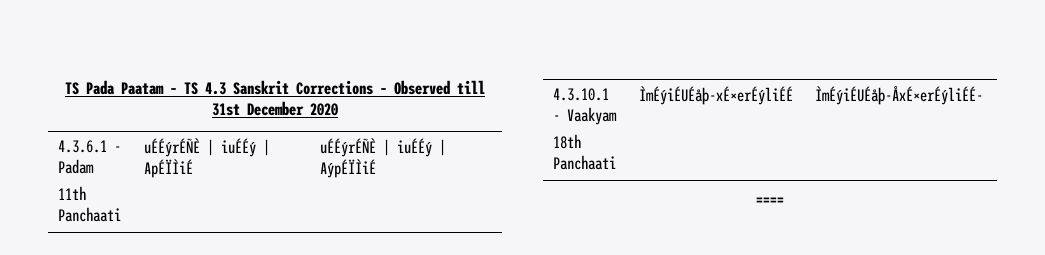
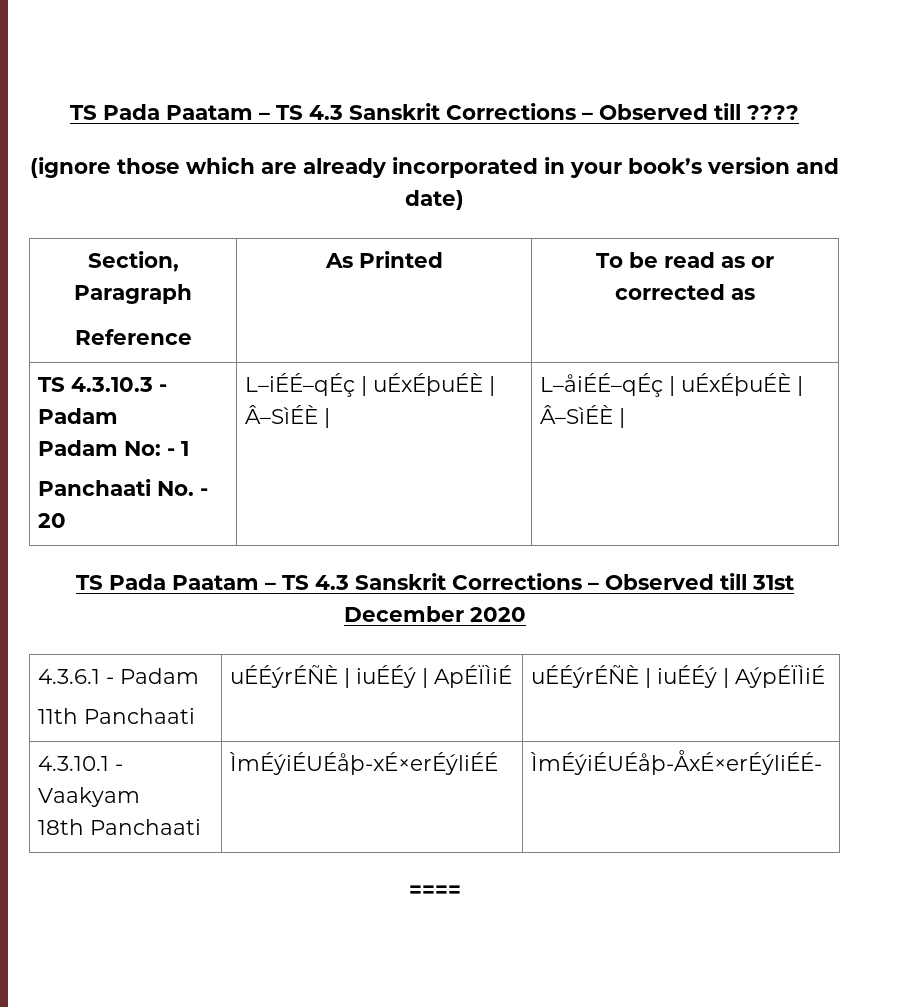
(485, 87) none -> [746,105,799,120] [30,157,839,178] [405,190,464,210] [87,251,179,272] [74,284,192,304] [74,329,192,345] [324,251,443,268] [596,252,774,268] [615,284,755,300] [37,377,167,392] [37,408,118,424] [37,440,189,456] [37,479,208,496] [37,513,66,528] [244,373,495,397] [244,405,330,428] [539,373,803,397] [539,405,625,428] [75,573,747,590] ???? // (ignore those which are already incorporated in your book’s version and date) // Section, Paragraph // Reference | As Printed | To be read as or corrected as // TS 4.3.10.3 - Padam // Padam No: - 1 // Panchaati No. - 20 | L–iÉÉ–qÉç | uÉxÉþuÉÈ | Â–SìÉÈ | | L–åiÉÉ–qÉç | uÉxÉþuÉÈ | Â–SìÉÈ | // TS Pada Paatam – TS 4.3 Sanskrit Corrections – Observed till

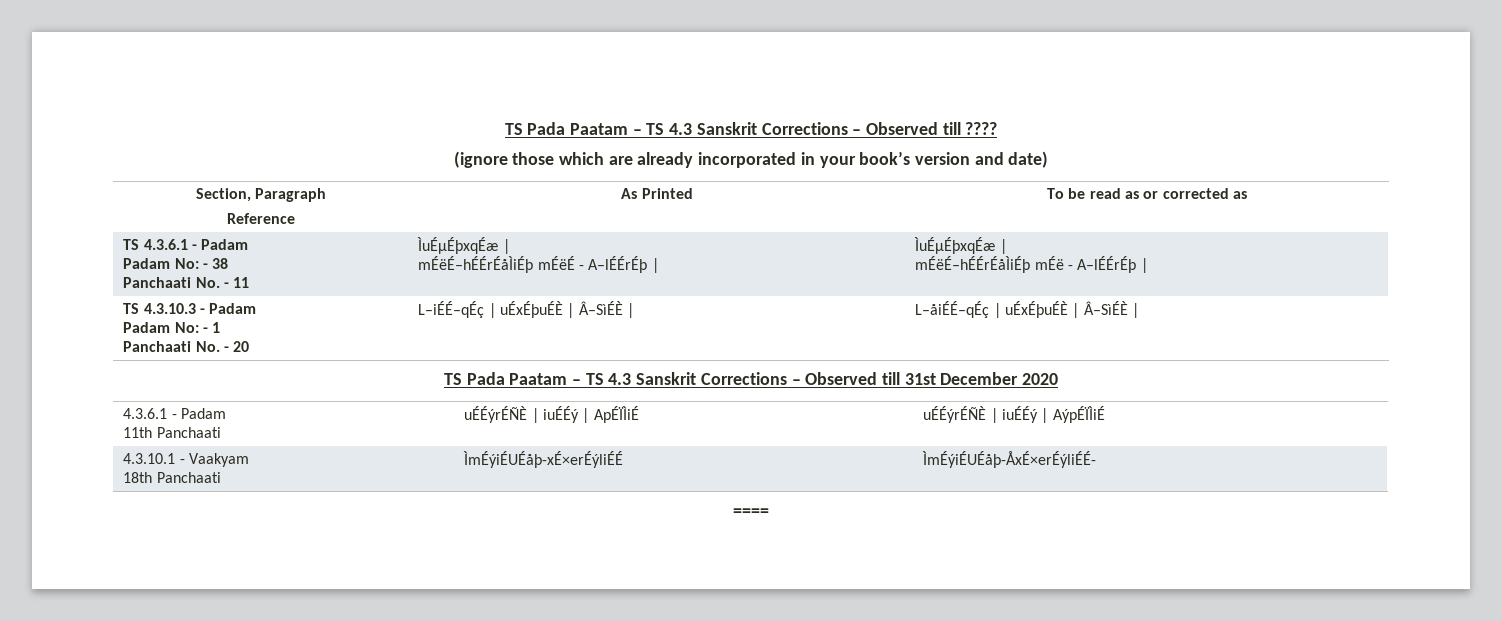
(755, 294) none -> [123,239,249,250] [123,258,229,269] [123,277,250,288] [417,237,510,254] [418,256,659,273] [914,237,1007,254] [915,256,1148,273] // TS 4.3.6.1 - Padam // Padam No: - 38 // Panchaati No. - 11 | ÌuÉµÉþxqÉæ | // mÉëÉ–hÉÉrÉåÌiÉþ mÉëÉ - A–lÉÉrÉþ | | ÌuÉµÉþxqÉæ | // mÉëÉ–hÉÉrÉåÌiÉþ mÉë - A–lÉÉrÉþ |

